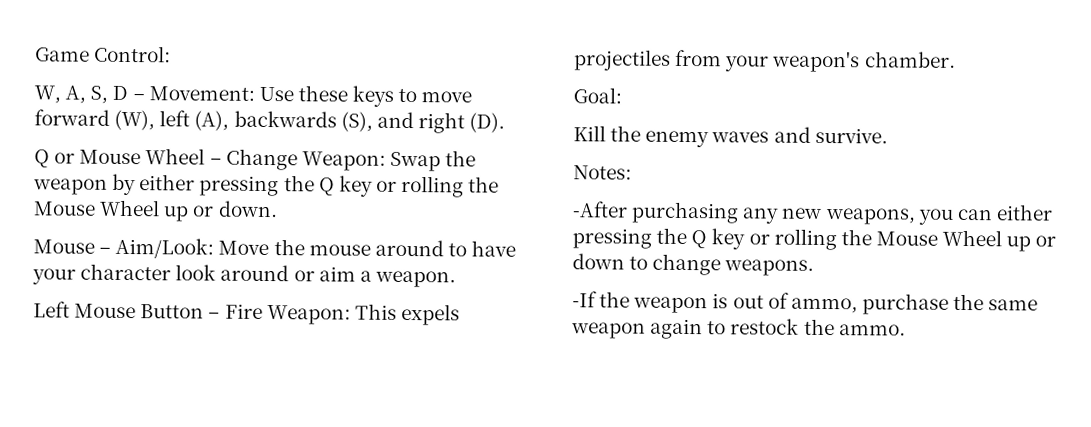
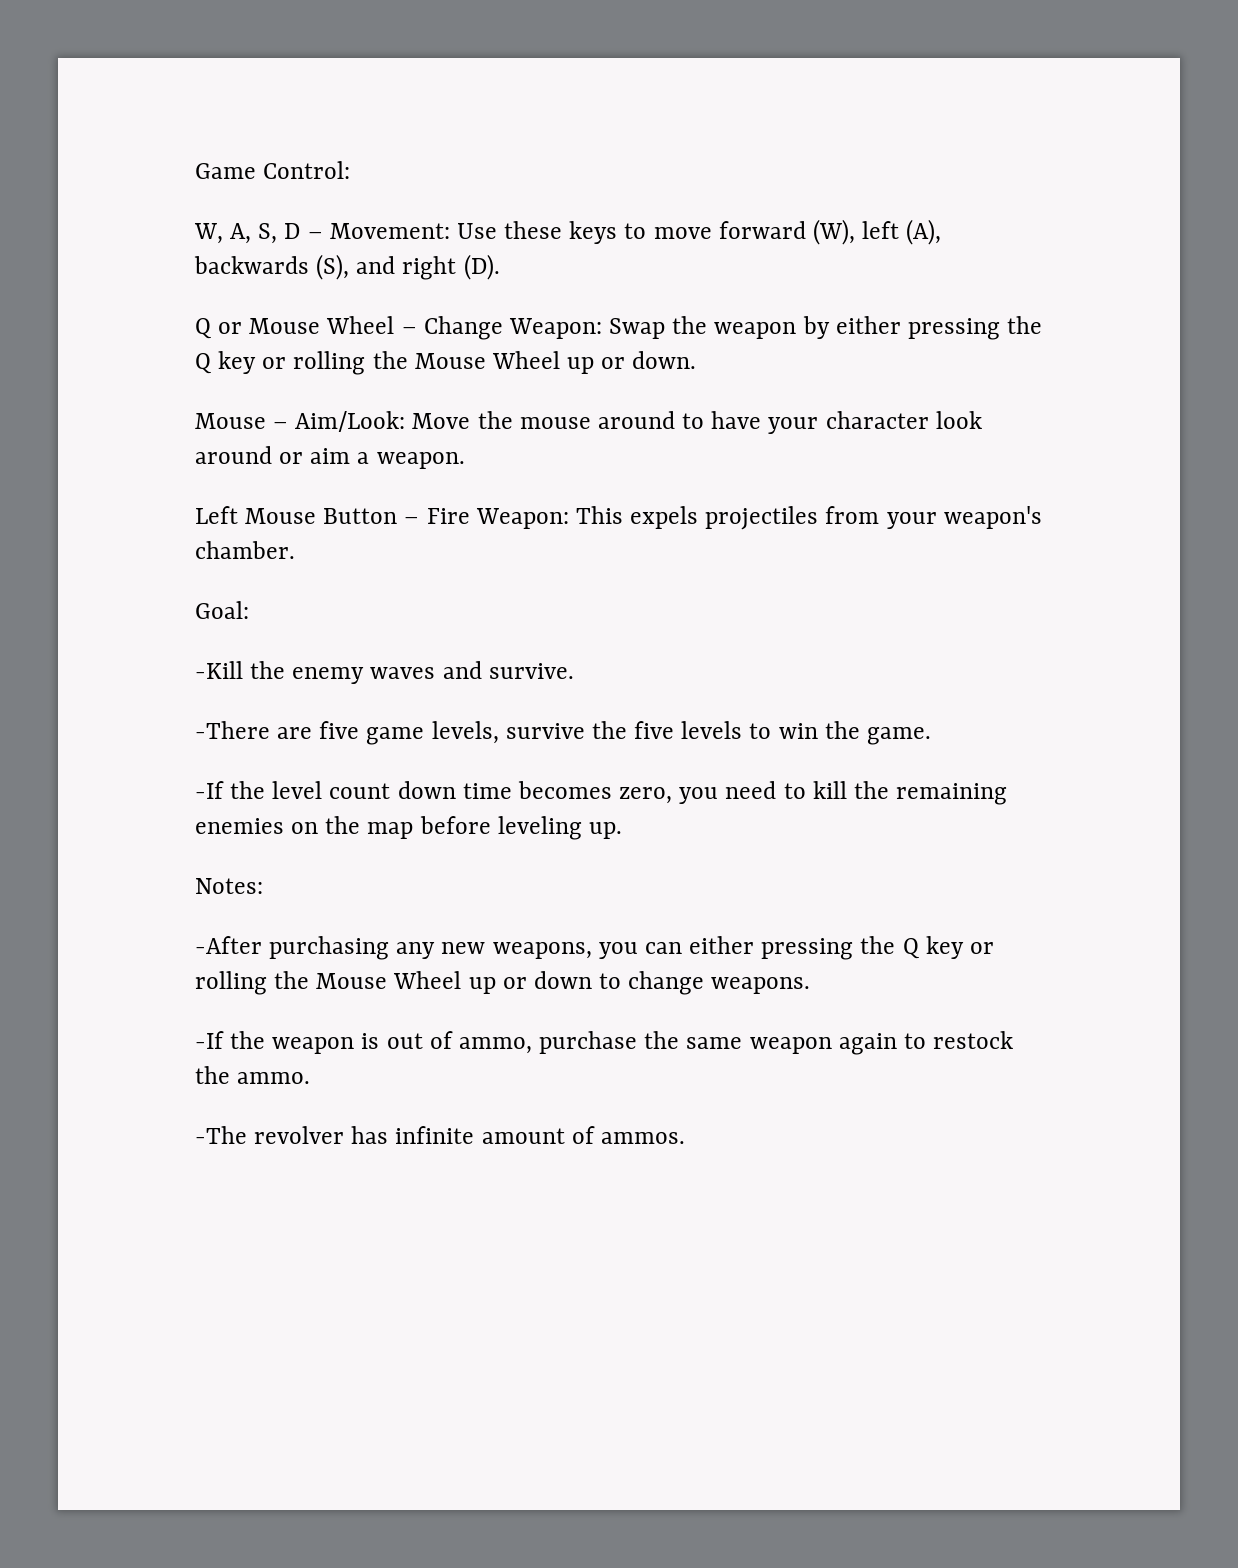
[573,125,606,142] Kill -> [195,661,243,679] -Kill
(888, 135) none -> [195,721,931,745] [195,781,1008,805] [195,816,622,840] // -There are five game levels, survive the five levels to win the game. // -If the level count down time becomes zero, you need to kill the remaining enemies on the map before leveling up.
(906, 330) none -> [195,1126,685,1144] // -The revolver has infinite amount of ammos.

